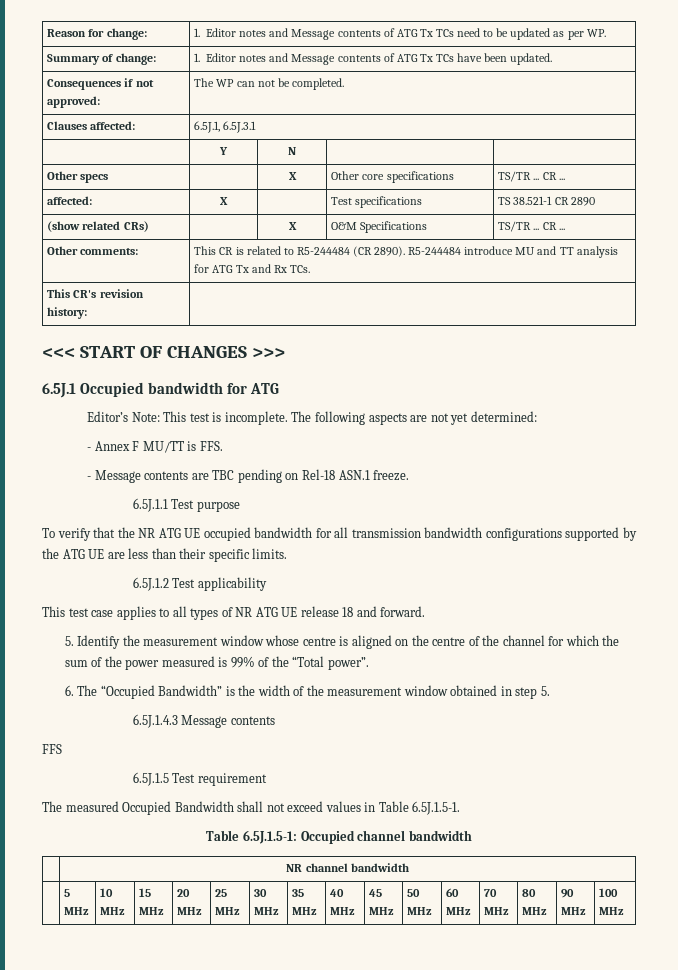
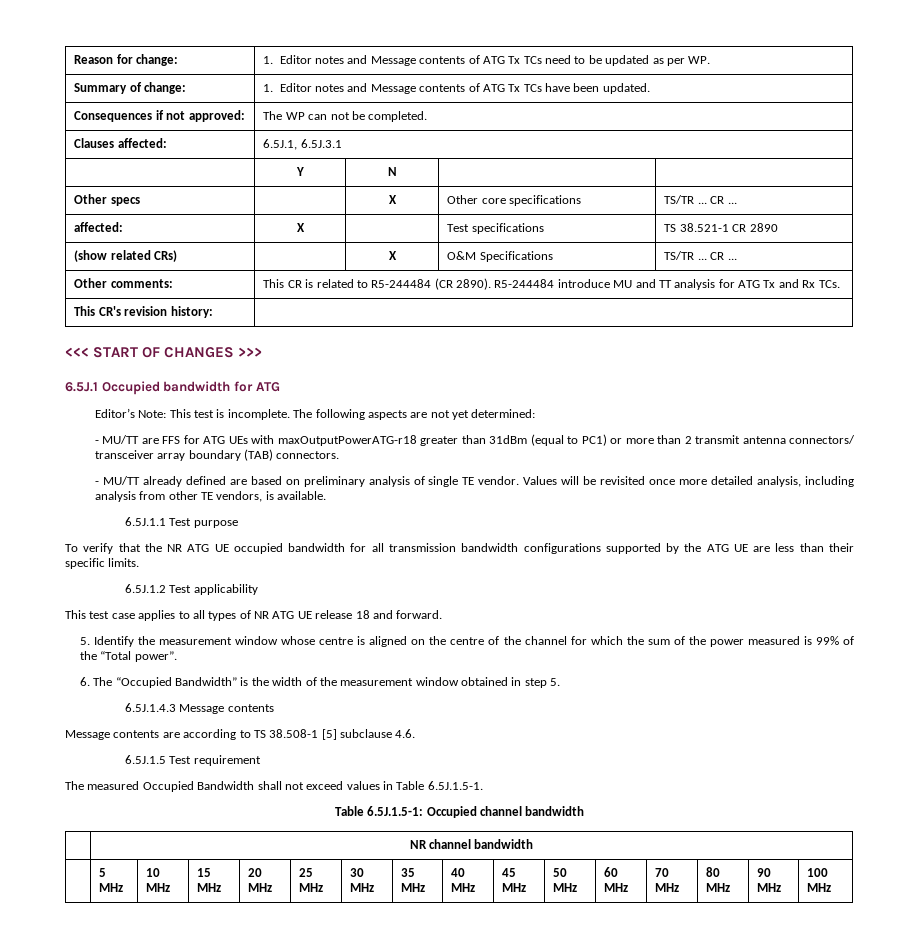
[94,441,223,453] [87,469,410,483] Annex F MU/TT is FFS. // - Message contents are TBC pending on Rel-18 ASN.1 freeze. -> [102,434,856,446] [94,449,340,461] [94,476,855,487] [94,491,327,502] MU/TT are FFS for ATG UEs with maxOutputPowerATG-r18 greater than 31dBm (equal to PC1) or more than 2 transmit antenna connectors/ transceiver array boundary (TAB) connectors. // - MU/TT already defined are based on preliminary analysis of single TE vendor. Values will be revisited once more detailed analysis, including analysis from other TE vendors, is available.
[42,744,62,754] FFS -> [65,729,416,740] Message contents are according to TS 38.508-1 [5] subclause 4.6.

